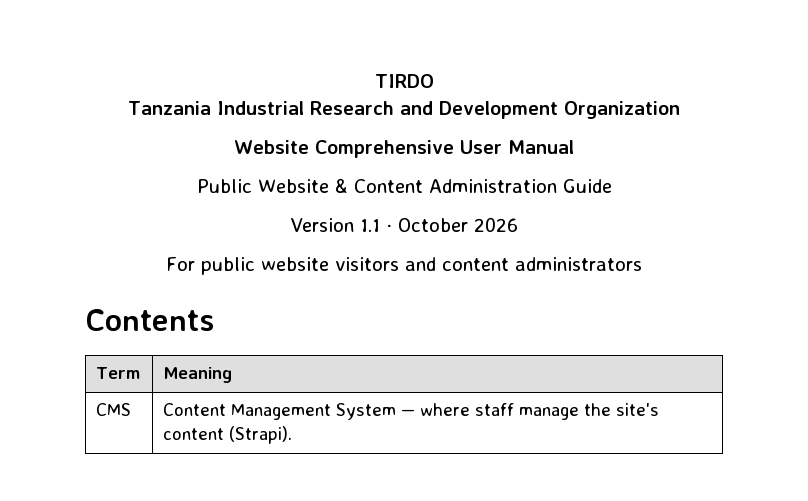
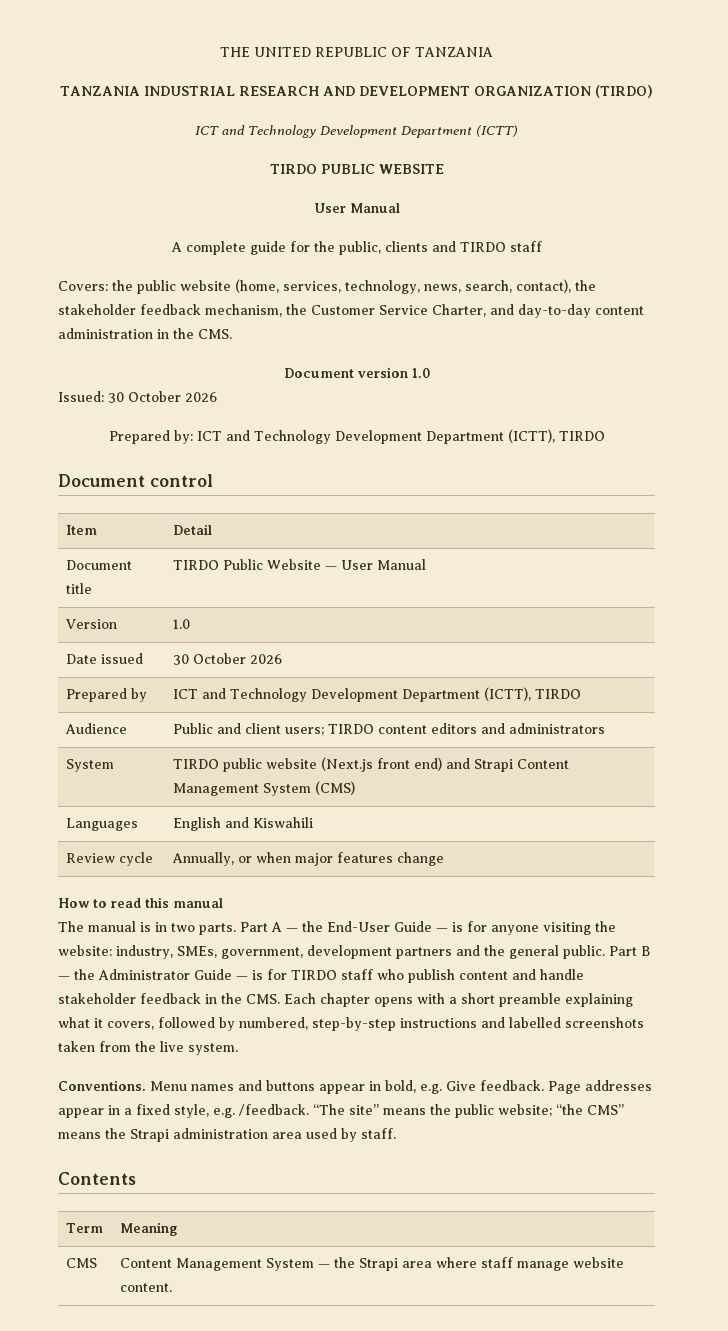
[374,74,434,88] [128,101,680,119] [234,140,574,158] [196,178,612,193] [290,217,518,232] [166,257,642,275] TIRDO // Tanzania Industrial Research and Development Organization // Website Comprehensive User Manual // Public Website & Content Administration Guide // Version 1.1 · October 2026 // For public website visitors and content administrators -> [220,47,493,57] [60,85,653,98] [195,125,518,138] [269,164,444,174] [313,203,400,213] [170,241,542,255] [58,279,596,294] [58,304,644,318] [58,328,232,339] [283,367,430,378] [58,391,217,403] [108,429,605,444] [58,474,213,487] [66,525,98,535] [173,524,213,535] [66,560,133,570] [66,583,93,594] [173,559,427,570] [66,619,118,629] [173,619,191,629] [66,653,144,664] [173,653,283,665] [66,688,148,702] [173,687,582,702] [65,723,128,734] [173,723,606,736] [66,759,115,772] [173,757,570,772] [173,781,356,796] [66,818,139,831] [173,817,314,831] [66,852,154,866] [172,852,445,866] [58,897,223,908] [58,921,616,935] [58,945,650,959] [58,969,584,983] [58,993,633,1007] [58,1017,644,1031] [58,1041,238,1055] [58,1080,652,1094] [58,1104,624,1118] [58,1128,396,1142] THE UNITED REPUBLIC OF TANZANIA // TANZANIA INDUSTRIAL RESEARCH AND DEVELOPMENT ORGANIZATION (TIRDO) // ICT and Technology Development Department (ICTT) // TIRDO PUBLIC WEBSITE // User Manual // A complete guide for the public, clients and TIRDO staff // Covers: the public website (home, services, technology, news, search, contact), the stakeholder feedback mechanism, the Customer Service Charter, and day-to-day content administration in the CMS. // Document version 1.0 // Issued: 30 October 2026 // Prepared by: ICT and Technology Development Department (ICTT), TIRDO // Document control // Item | Detail // Document title | TIRDO Public Website — User Manual // Version | 1.0 // Date issued | 30 October 2026 // Prepared by | ICT and Technology Development Department (ICTT), TIRDO // Audience | Public and client users; TIRDO content editors and administrators // System | TIRDO public website (Next.js front end) and Strapi Content Management System (CMS) // Languages | English and Kiswahili // Review cycle | Annually, or when major features change // How to read this manual // The manual is in two parts. Part A — the End-User Guide — is for anyone visiting the website: industry, SMEs, government, development partners and the general public. Part B — the Administrator Guide — is for TIRDO staff who publish content and handle stakeholder feedback in the CMS. Each chapter opens with a short preamble explaining what it covers, followed by numbered, step-by-step instructions and labelled screenshots taken from the live system. // Conventions. Menu names and buttons appear in bold, e.g. Give feedback. Page addresses appear in a fixed style, e.g. /feedback. “The site” means the public website; “the CMS” means the Strapi administration area used by staff.
[420,403,660,420] [163,426,293,444] where staff manage the site's content (Strapi). -> [334,1257,625,1271] [120,1283,173,1292] the Strapi area where staff manage website content.

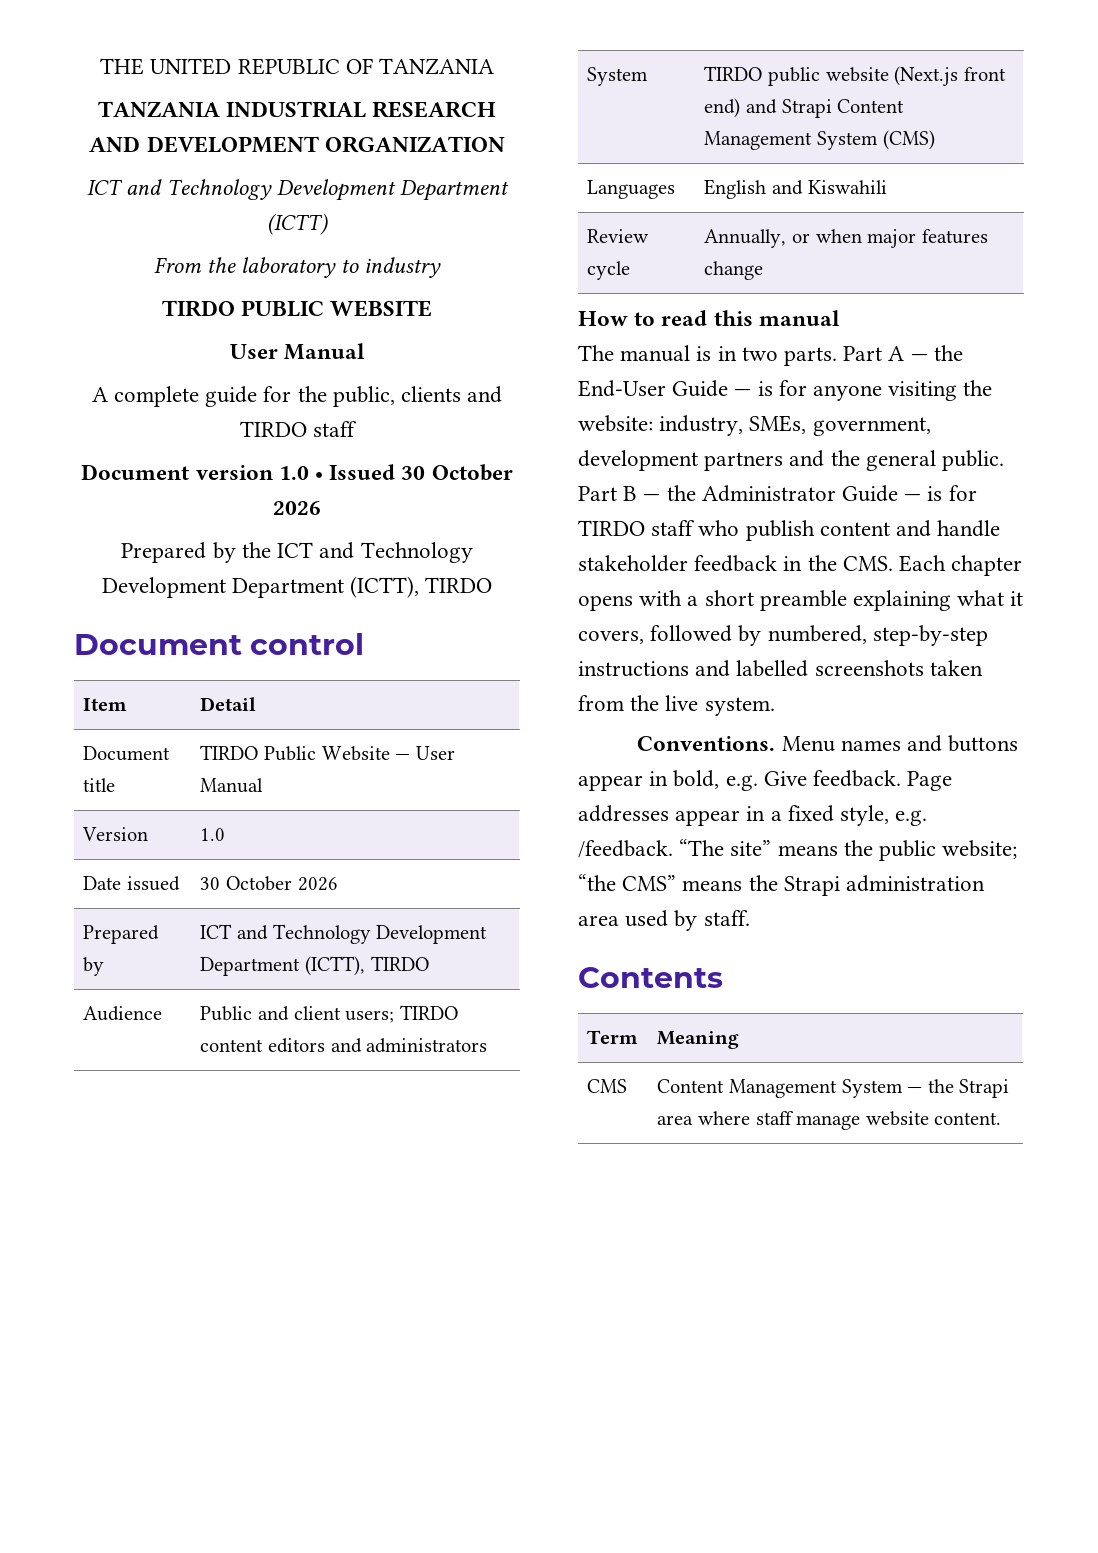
[595,85,653,98] (TIRDO) -> (505, 144) none
(518, 131) none -> [153,257,442,278] // From the laboratory to industry
[58,279,596,294] [58,304,644,318] [58,328,232,339] // Covers: the public website (home, services, technology, news, search, contact), the stakeholder feedback mechanism, the Customer Service Charter, and day-to-day content administration in the CMS. -> (358, 429) none
[58,391,217,403] [108,430,193,444] // Issued: 30 October 2026 // Prepared by: -> [315,464,513,481] [273,501,321,515] [121,542,271,563] • Issued 30 October 2026 // Prepared by the

